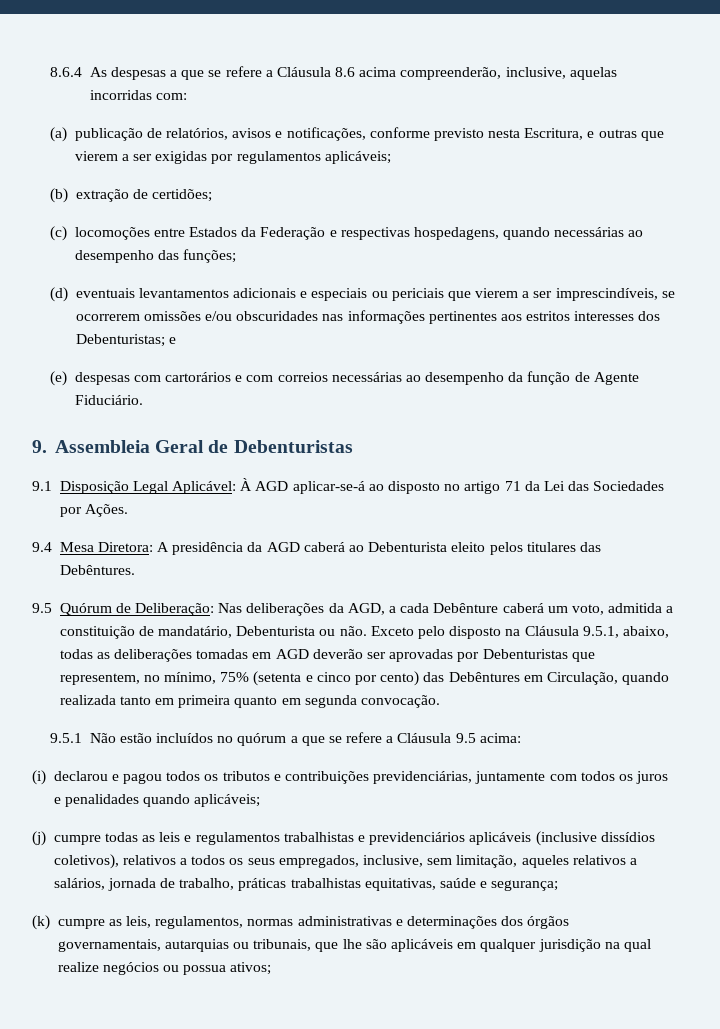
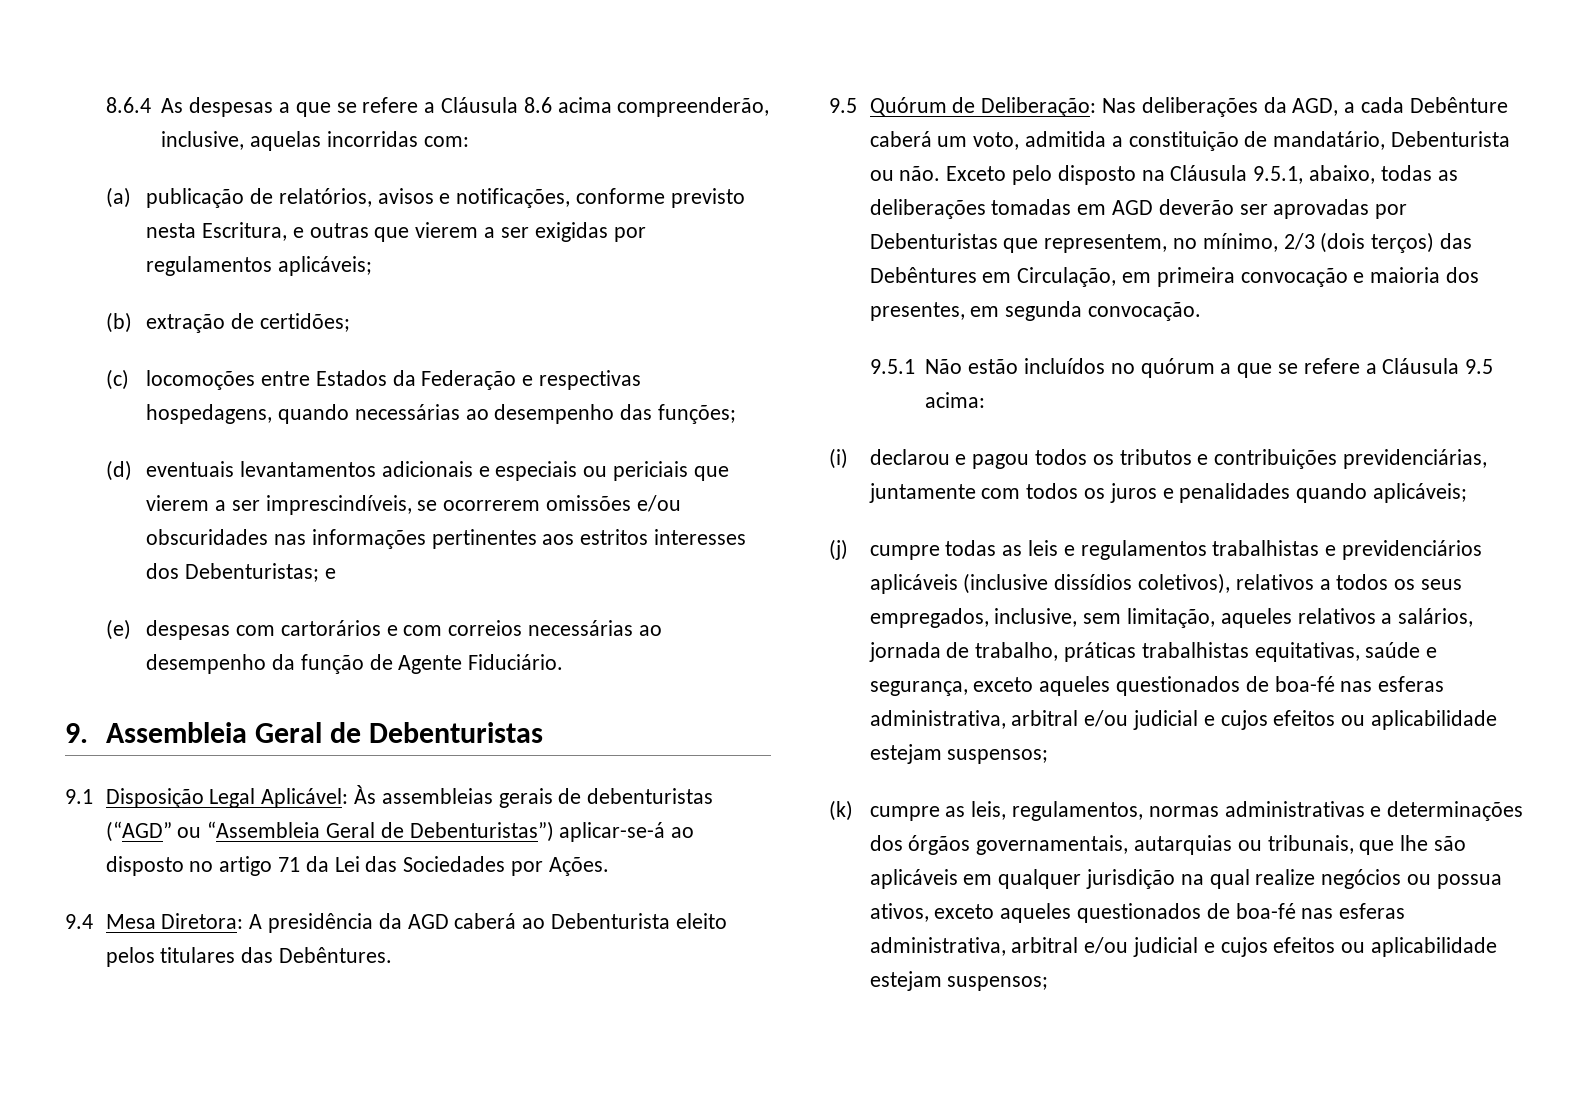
[240,478,289,491] À AGD -> [354,785,714,808] [105,821,554,842] Às assembleias gerais de debenturistas (“AGD” ou “Assembleia Geral de Debenturistas”)
[220,671,670,686] [59,695,278,708] 75% (setenta e cinco por cento) das Debêntures em Circulação, quando realizada tanto em primeira quanto -> [1283,232,1473,253] [869,267,1480,287] [869,302,965,321] 2/3 (dois terços) das Debêntures em Circulação, em primeira convocação e maioria dos presentes,
[491,880,559,891] segurança; -> [869,676,1445,696] [869,710,1498,730] [869,744,1049,764] segurança, exceto aqueles questionados de boa-fé nas esferas administrativa, arbitral e/ou judicial e cujos efeitos ou aplicabilidade estejam suspensos;
[230,962,272,975] ativos; -> [869,903,1406,923] [869,937,1498,957] [869,971,1049,991] ativos, exceto aqueles questionados de boa-fé nas esferas administrativa, arbitral e/ou judicial e cujos efeitos ou aplicabilidade estejam suspensos;

